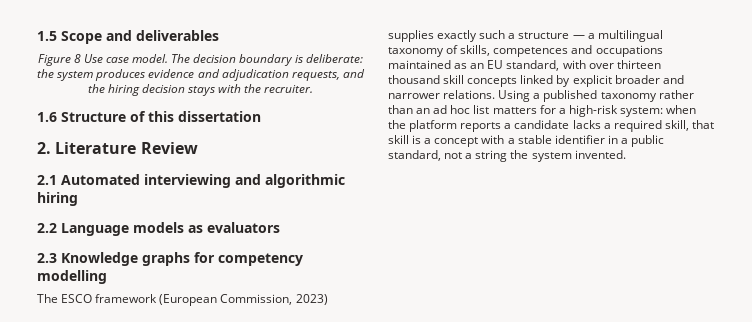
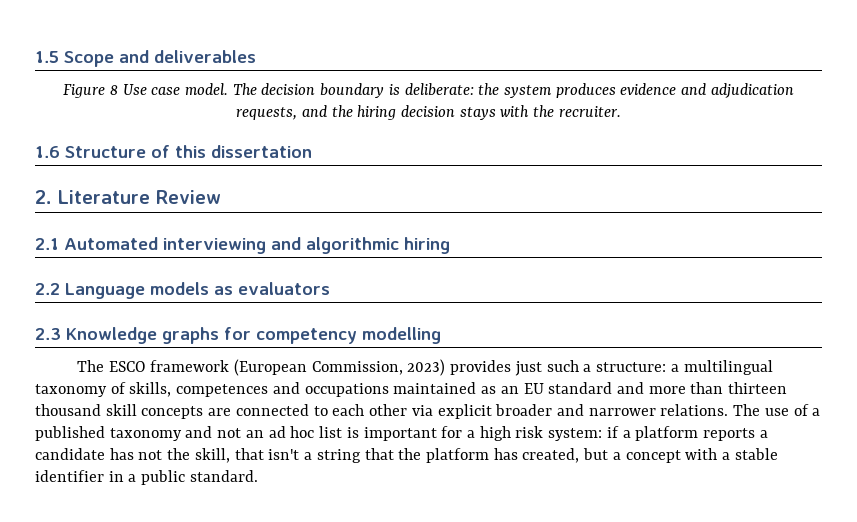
[388,30,585,42] supplies exactly such a structure — -> [450,360,667,376] provides just such a structure:
[506,60,661,71] [388,75,571,87] standard, with over thirteen thousand skill concepts linked by -> [548,382,788,394] [35,404,433,419] standard and more than thirteen thousand skill concepts are connected to each other via
[498,90,531,102] Using -> [733,404,809,416] The use of
[658,90,694,99] [388,105,413,114] rather than -> [185,426,242,438] and not
[492,105,697,117] [388,120,714,132] [388,135,422,144] matters for a high-risk system: when the platform reports a candidate lacks a required skill, that skill is -> [346,426,768,441] [35,448,609,463] is important for a high risk system: if a platform reports a candidate has not the skill, that isn't a string that the platform has created, but
[388,150,626,162] standard, not a string the system invented. -> [189,470,258,482] standard.

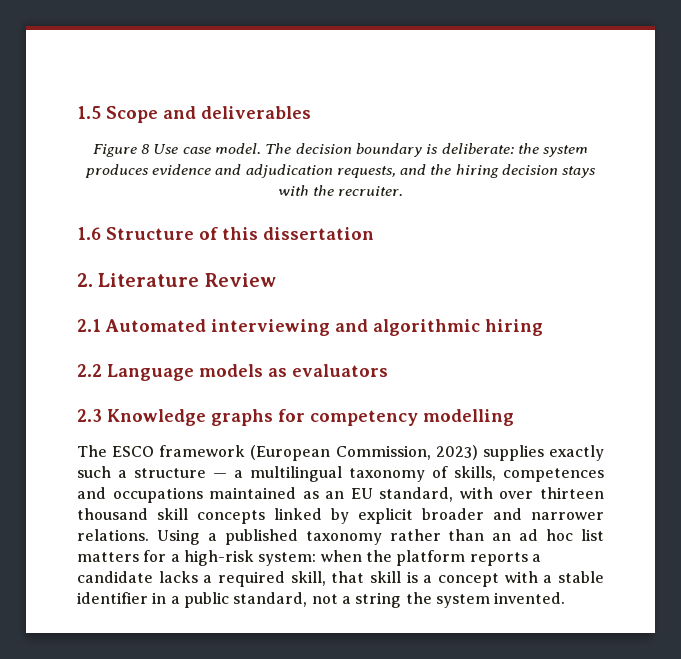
[450,360,667,376] provides just such a structure: -> [482,445,604,461] [77,466,227,478] supplies exactly such a structure —
[548,382,788,394] [35,404,433,419] standard and more than thirteen thousand skill concepts are connected to each other via -> [379,487,604,502] [77,508,349,524] standard, with over thirteen thousand skill concepts linked by
[733,404,809,416] The use of -> [156,529,200,545] Using
[185,426,242,438] and not -> [389,529,485,541] rather than
[346,426,768,441] [35,448,609,463] is important for a high risk system: if a platform reports a candidate has not the skill, that isn't a string that the platform has created, but -> [77,550,541,566] [77,571,418,587] matters for a high-risk system: when the platform reports a candidate lacks a required skill, that skill is
[189,470,258,482] standard. -> [233,592,566,608] standard, not a string the system invented.

